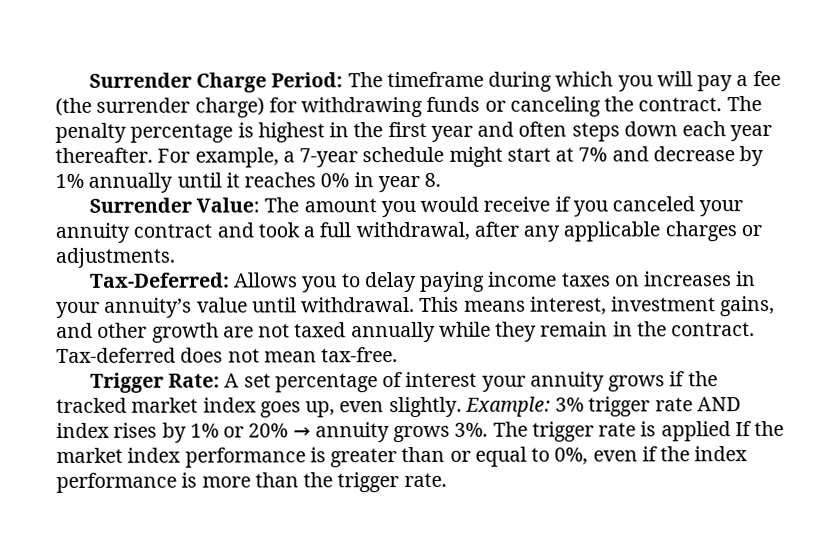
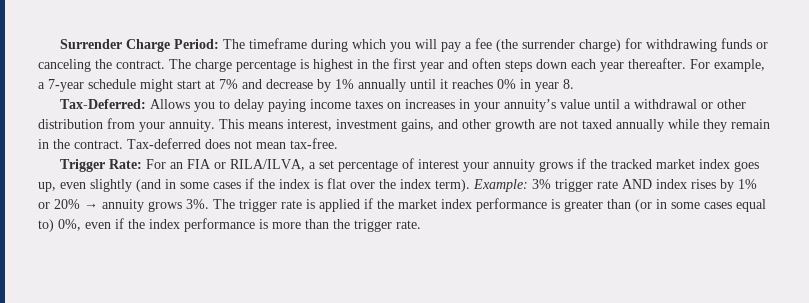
[55,122,127,143] penalty -> [195,59,232,72] charge
[88,196,744,218] [55,221,762,243] [55,247,175,268] // Surrender Value: The amount you would receive if you canceled your annuity contract and took a full withdrawal, after any applicable charges or adjustments. -> (574, 84) none
[301,296,416,313] withdrawal. -> [624,99,747,109] [38,118,215,132] a withdrawal or other distribution from your annuity.
[224,373,240,388] A -> [146,159,317,171] For an FIA or RILA/ILVA, a
[388,396,462,418] slightly. -> [90,178,470,192] slightly (and in some cases if the index is flat over the index term).
[734,421,752,437] If -> [364,198,373,209] if
[449,446,551,467] or equal to -> [635,199,766,212] [38,219,54,232] (or in some cases equal to)

